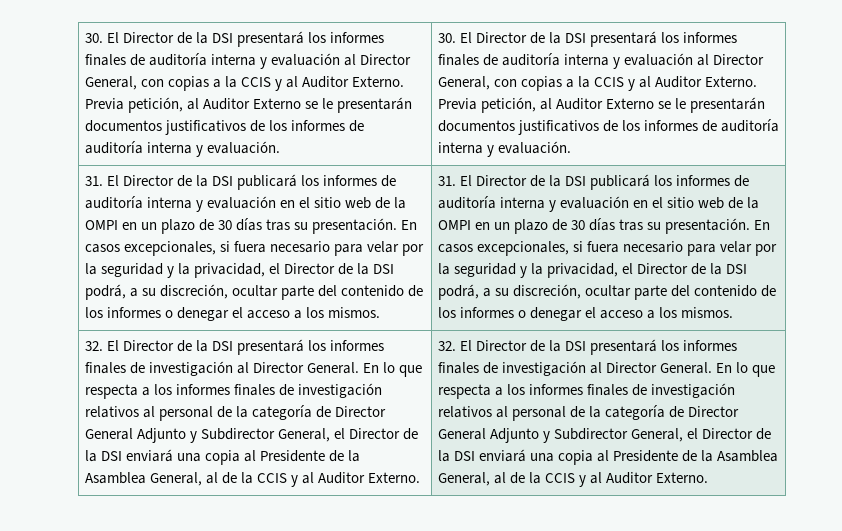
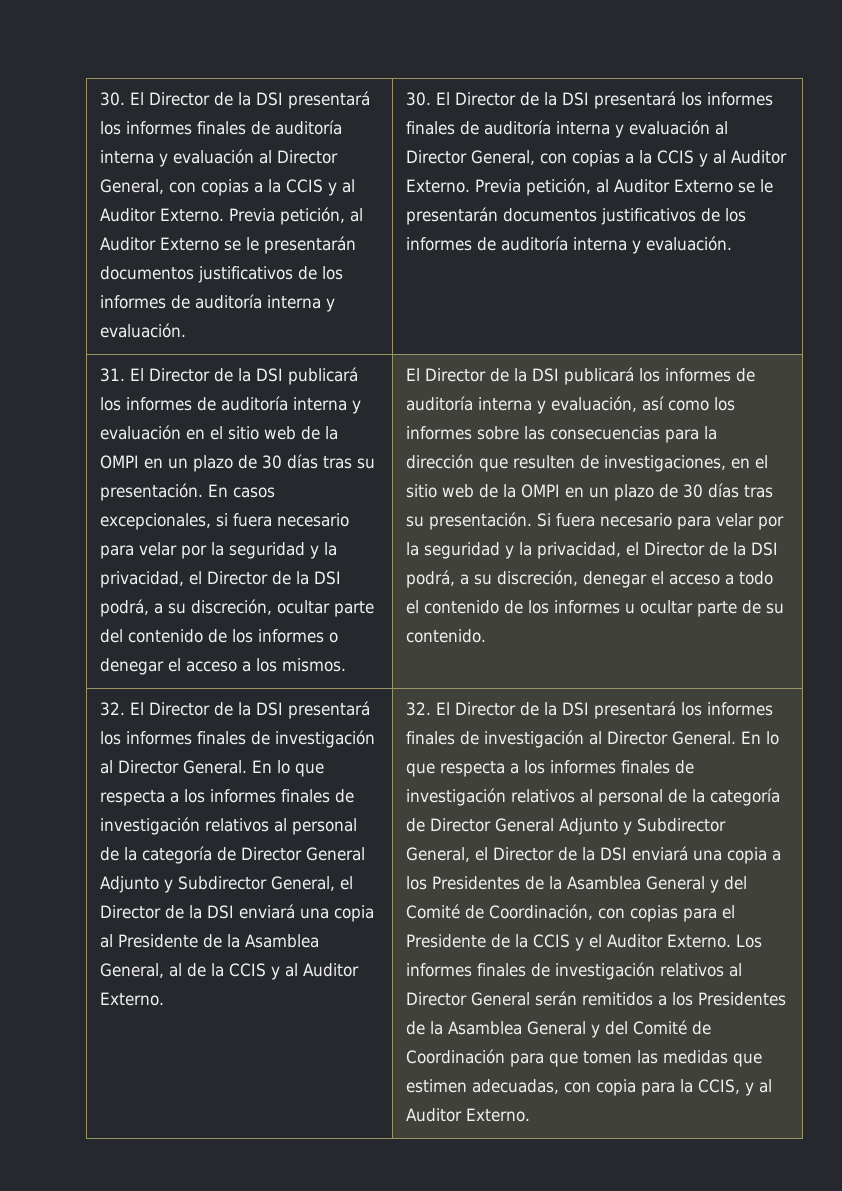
[437,176,456,186] 31. -> (347, 665) none
[559,196,629,209] evaluación -> [551,396,736,412] [406,426,718,443] [406,454,727,472] evaluación, así como los informes sobre las consecuencias para la dirección que resulten de investigaciones,
[754,220,771,230] [437,241,583,256] En casos excepcionales, si -> [537,513,552,527] Si
[584,285,777,300] [437,307,734,321] ocultar parte del contenido de los informes o denegar el acceso a los mismos. -> [583,571,774,588] [406,600,785,617] [406,629,487,643] denegar el acceso a todo el contenido de los informes u ocultar parte de su contenido.
[597,450,779,462] [437,472,575,486] al Presidente de la Asamblea General, al de la CCIS -> [772,850,782,861] [406,876,748,893] [406,904,736,922] [406,934,763,951] [406,962,743,980] [406,991,787,1006] [406,1020,712,1038] [406,1049,763,1067] [406,1079,741,1096] a los Presidentes de la Asamblea General y del Comité de Coordinación, con copias para el Presidente de la CCIS y el Auditor Externo. Los informes finales de investigación relativos al Director General serán remitidos a los Presidentes de la Asamblea General y del Comité de Coordinación para que tomen las medidas que estimen adecuadas, con copia para la CCIS,

